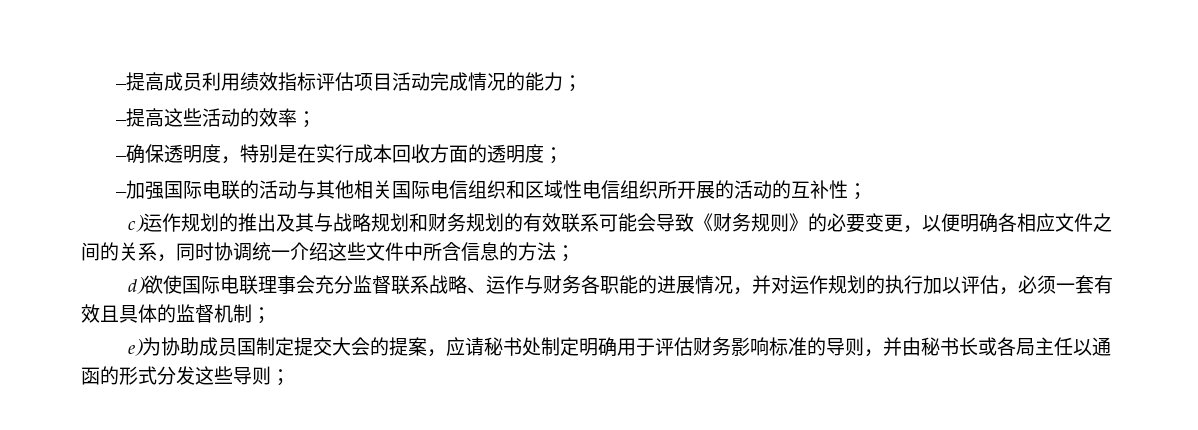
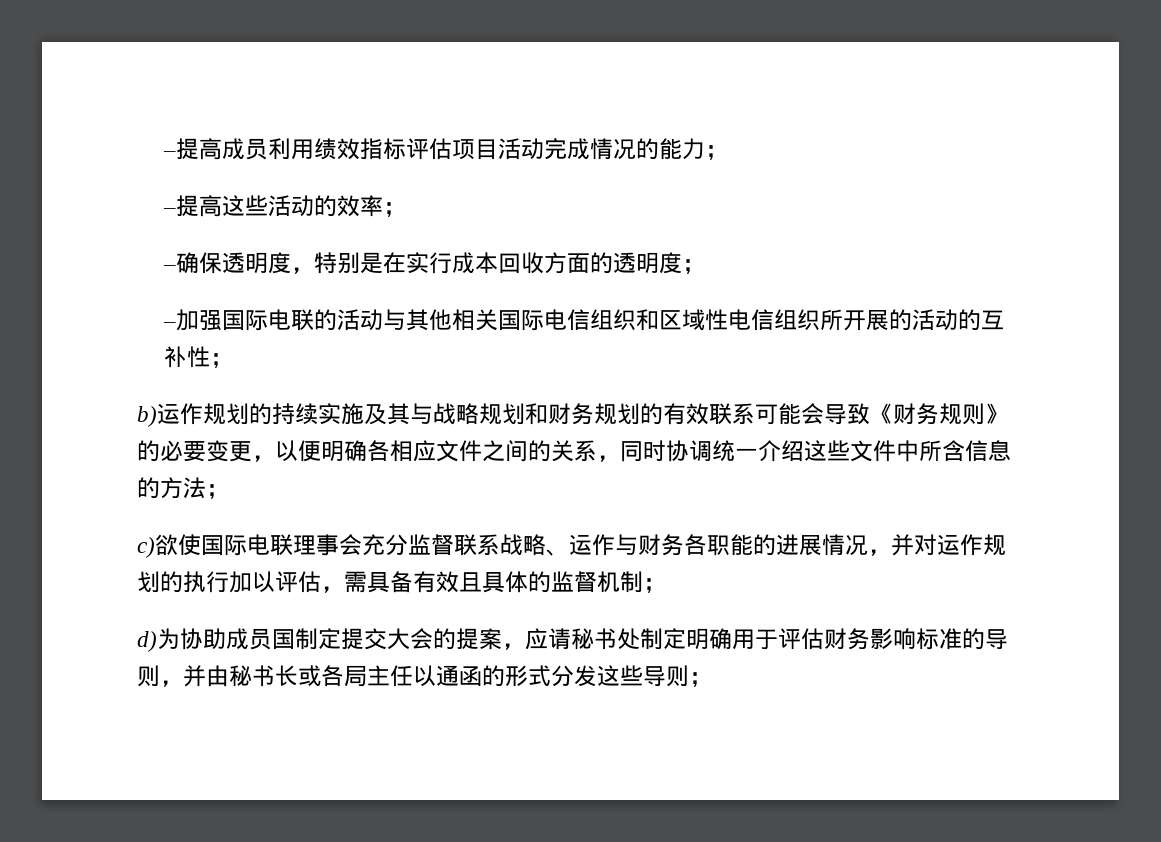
[127,213,276,232] c)运作规划的推出 -> [137,403,364,427] b)运作规划的持续实施
[127,277,145,294] d) -> [137,537,155,558] c)
[1017,275,1094,294] 必须一套 -> [344,571,413,593] 需具备
[127,339,143,356] e) -> [137,631,157,652] d)

